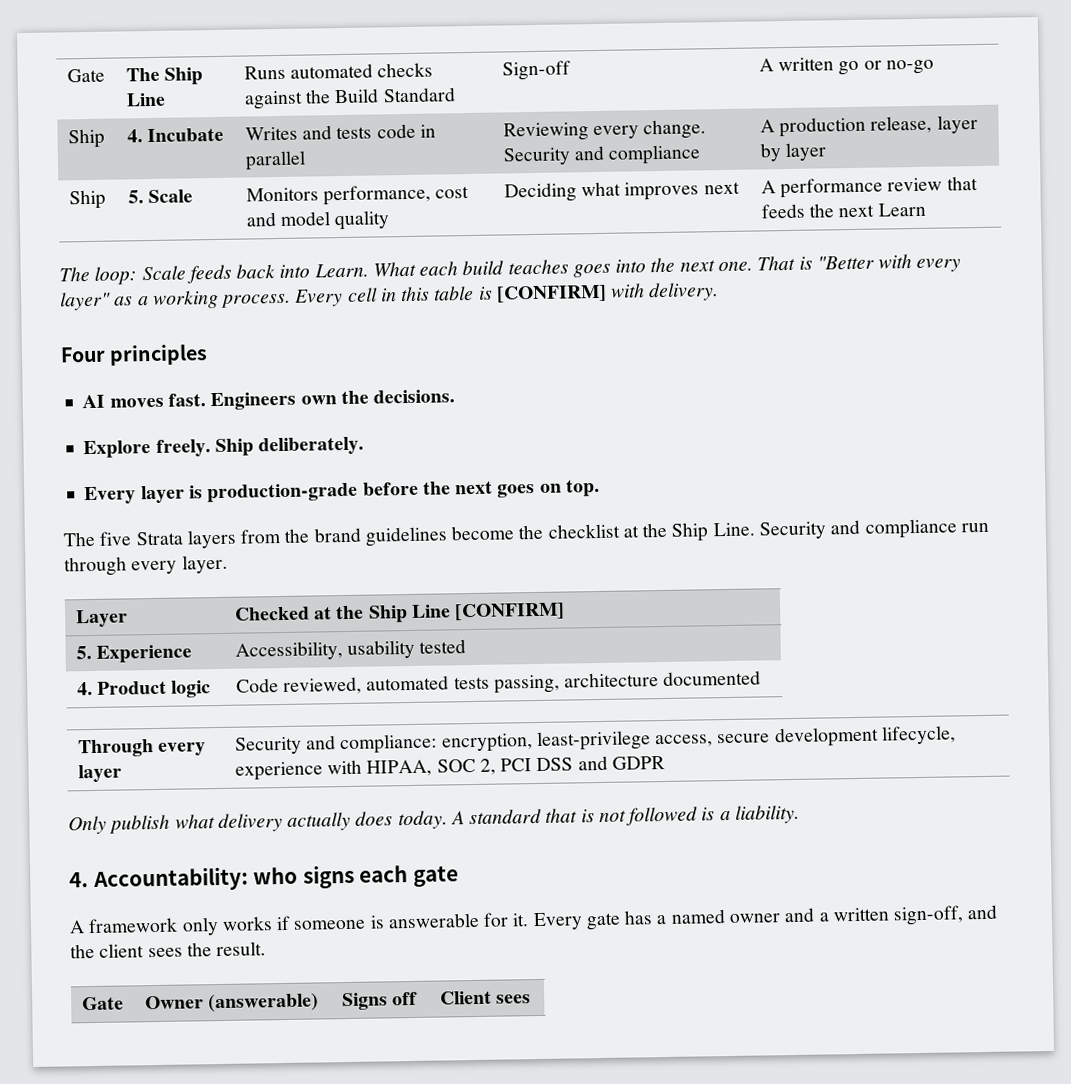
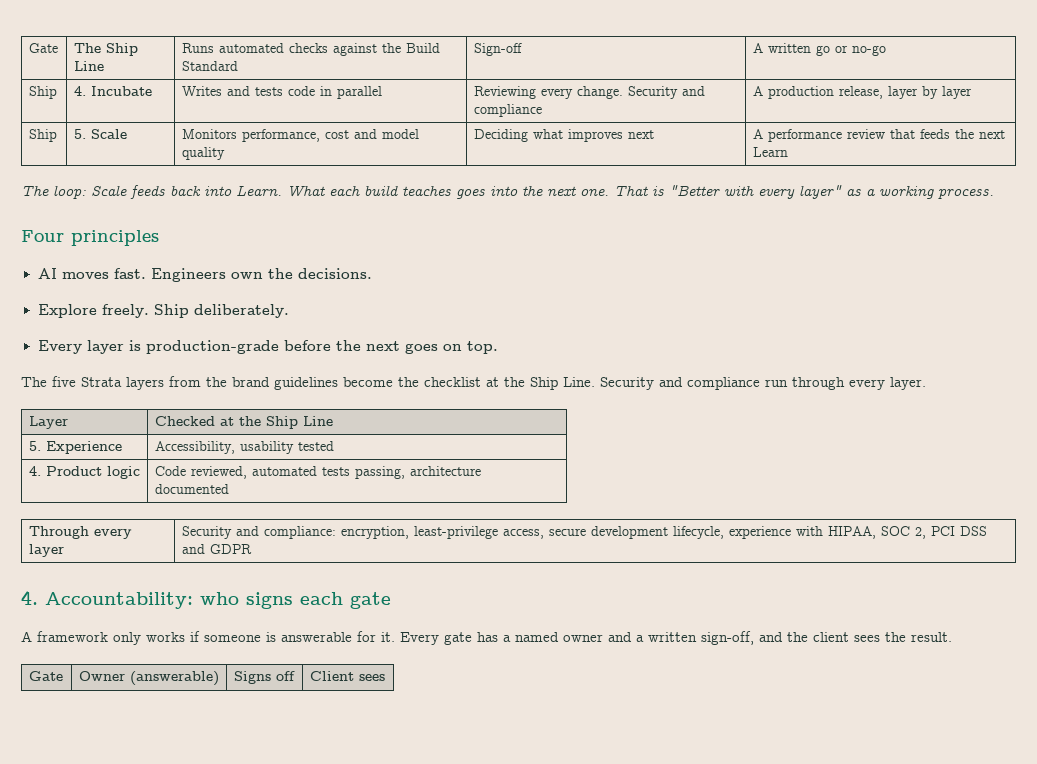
[294,282,720,307] Every cell in this table is [CONFIRM] with delivery. -> (994, 194) none
[454,602,566,621] [CONFIRM] -> (333, 421) none
[68,804,800,835] // Only publish what delivery actually does today. A standard that is not followed is a liability. -> (252, 549) none

